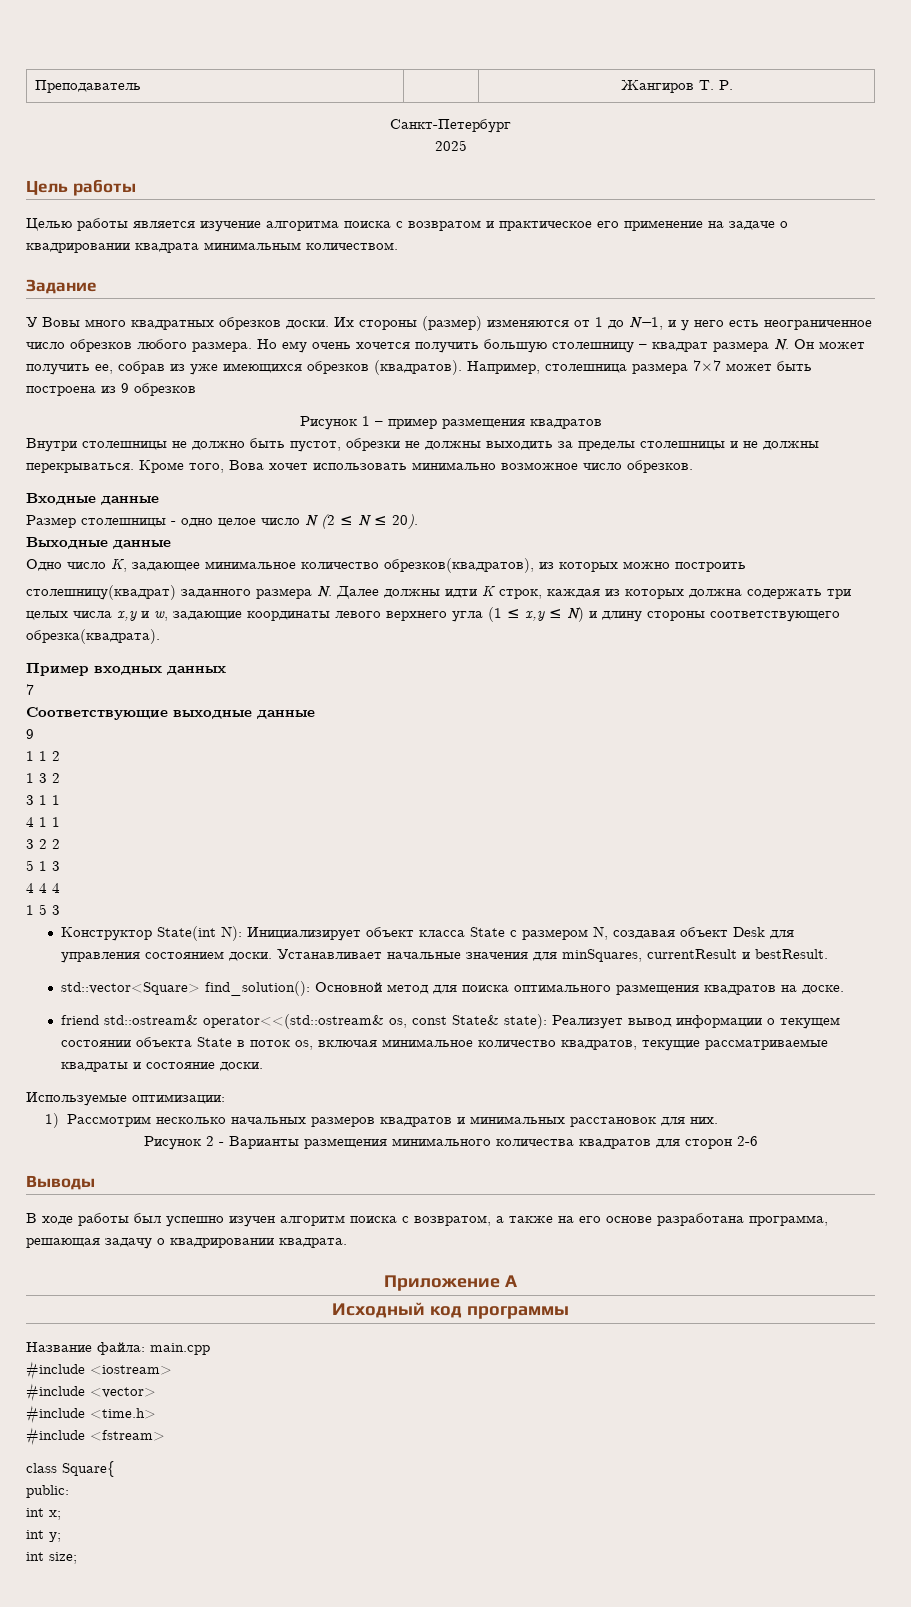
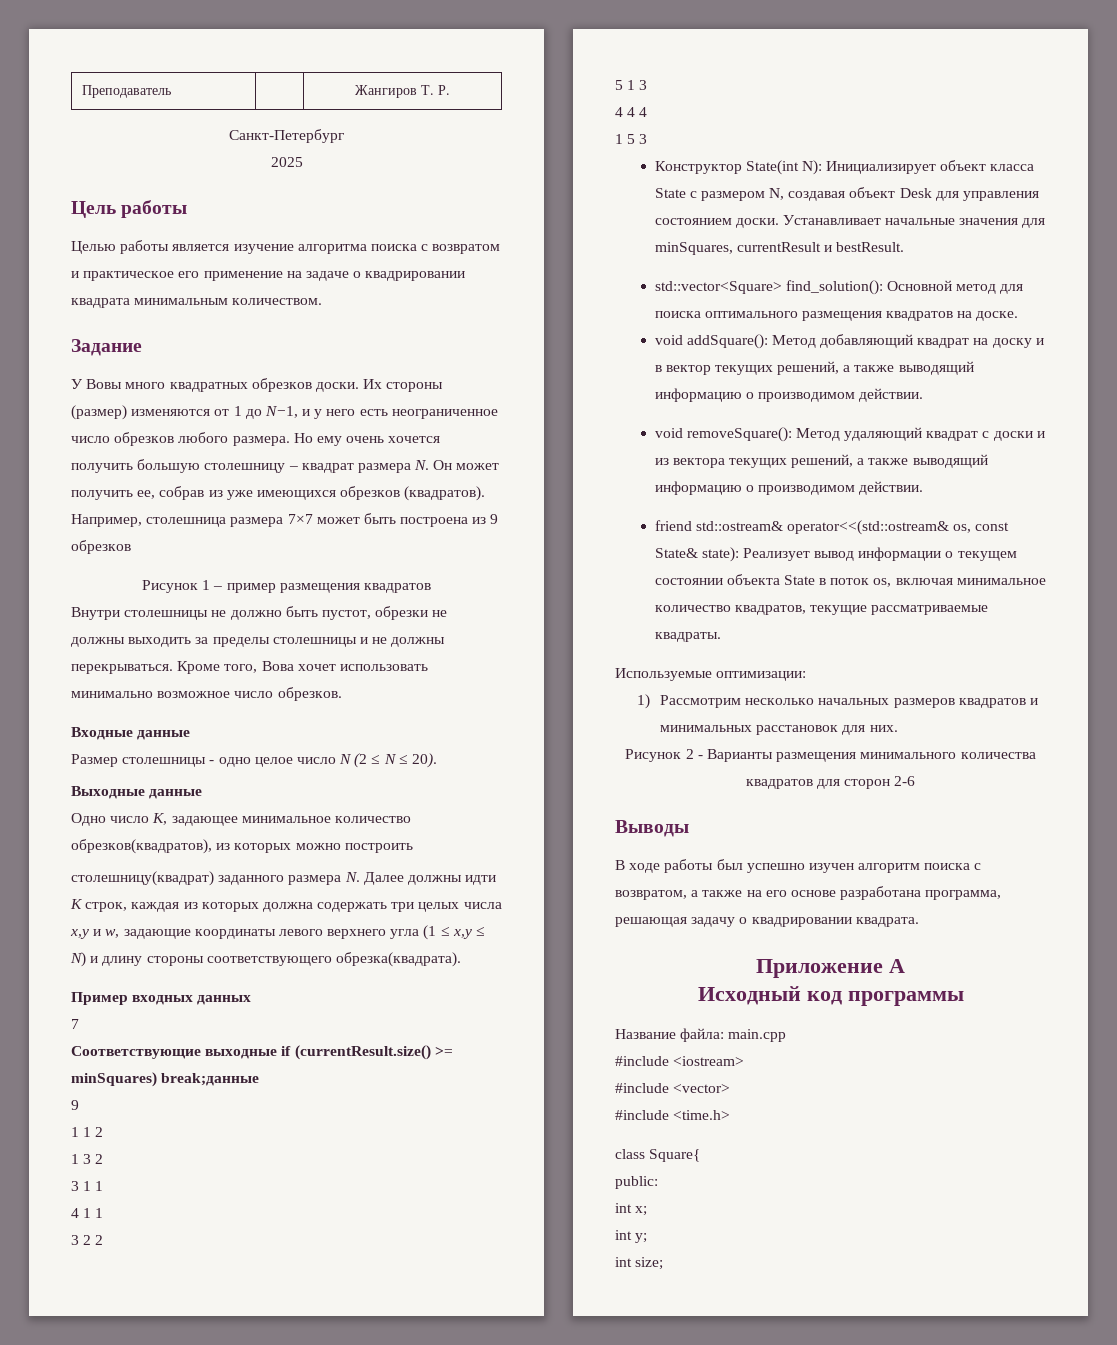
[257,710,315,719] данные -> [281,1045,453,1060] [71,1072,260,1087] if (currentResult.size() >= minSquares) break;данные
(845, 989) none -> [654,334,1044,349] [654,361,974,375] [654,388,924,402] [654,427,1045,442] [654,454,988,468] [654,481,924,495] // void addSquare(): Метод добавляющий квадрат на доску и в вектор текущих решений, а также выводящий информацию о производимом действии. // void removeSquare(): Метод удаляющий квадрат с доски и из вектора текущих решений, а также выводящий информацию о производимом действии.
[61,1062,264,1072] квадраты и состояние доски. -> [654,632,721,642] квадраты.
[26,1427,165,1446] // #include <fstream> -> (731, 1115) none

